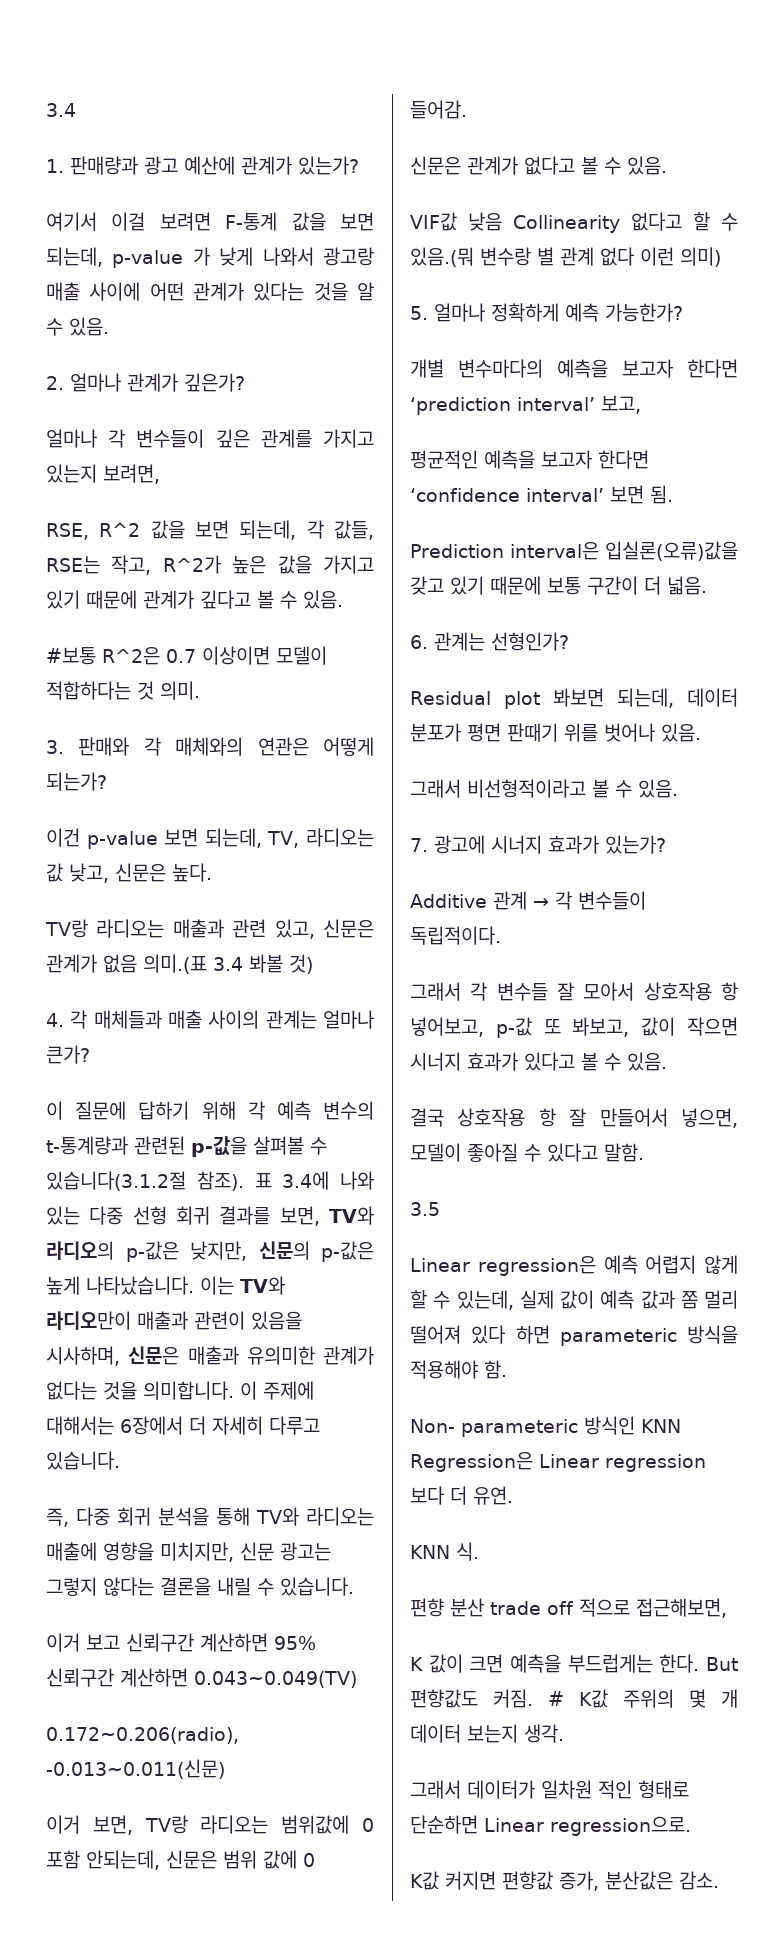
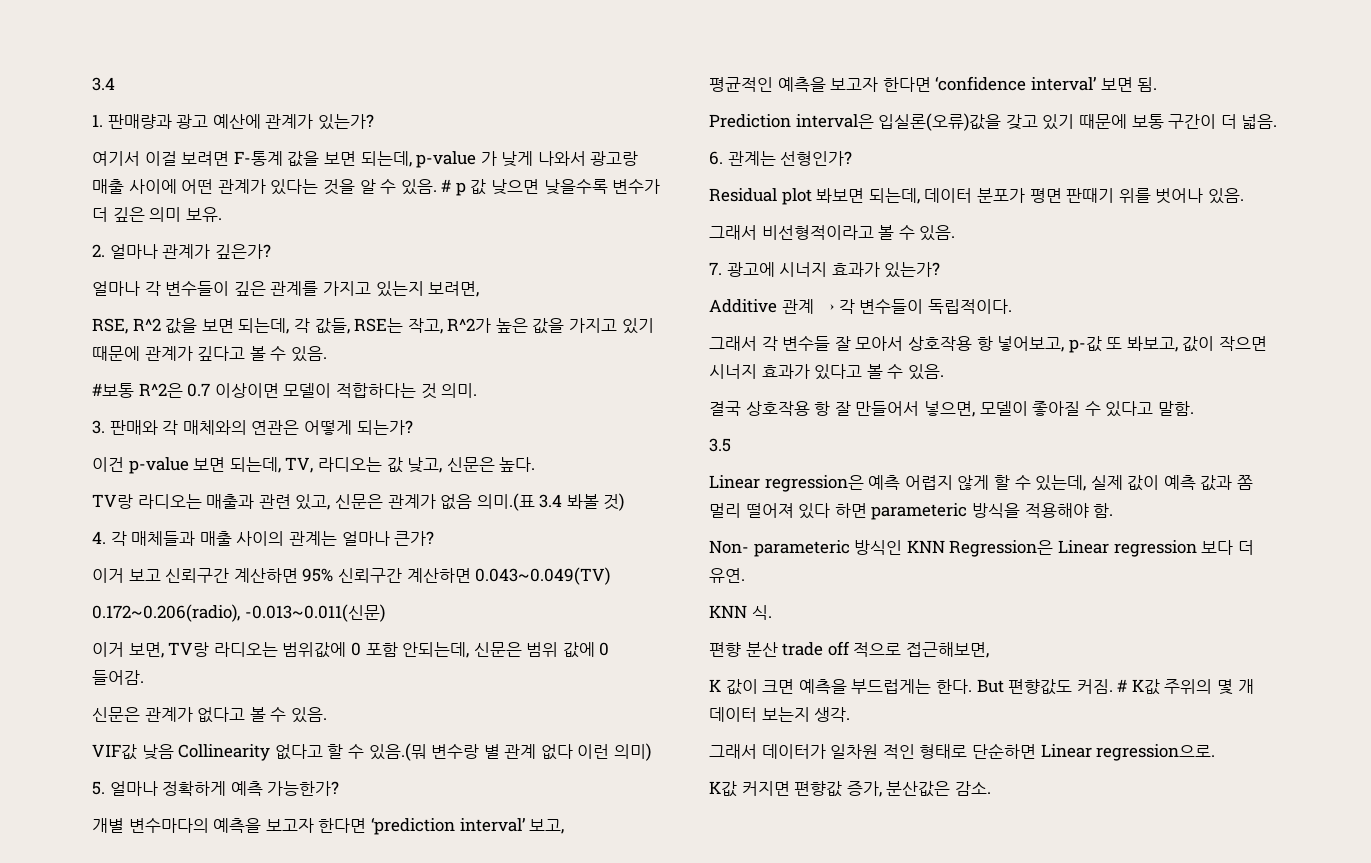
(109, 326) none -> [441,179,661,196] [92,207,222,222] # p 값 낮으면 낮을수록 변수가 더 깊은 의미 보유.
[46,1101,374,1120] [46,1136,327,1157] [46,1171,374,1191] [46,1206,374,1226] [46,1241,374,1262] [46,1276,285,1295] [46,1311,302,1330] [46,1346,374,1366] [46,1381,314,1400] [46,1416,320,1435] [46,1451,120,1470] [46,1507,374,1527] [46,1542,331,1562] [46,1577,354,1596] // 이 질문에 답하기 위해 각 예측 변수의 t-통계량과 관련된 p-값을 살펴볼 수 있습니다(3.1.2절 참조). 표 3.4에 나와 있는 다중 선형 회귀 결과를 보면, TV와 라디오의 p-값은 낮지만, 신문의 p-값은 높게 나타났습니다. 이는 TV와 라디오만이 매출과 관련이 있음을 시사하며, 신문은 매출과 유의미한 관계가 없다는 것을 의미합니다. 이 주제에 대해서는 6장에서 더 자세히 다루고 있습니다. // 즉, 다중 회귀 분석을 통해 TV와 라디오는 매출에 영향을 미치지만, 신문 광고는 그렇지 않다는 결론을 내릴 수 있습니다. -> (435, 538) none

